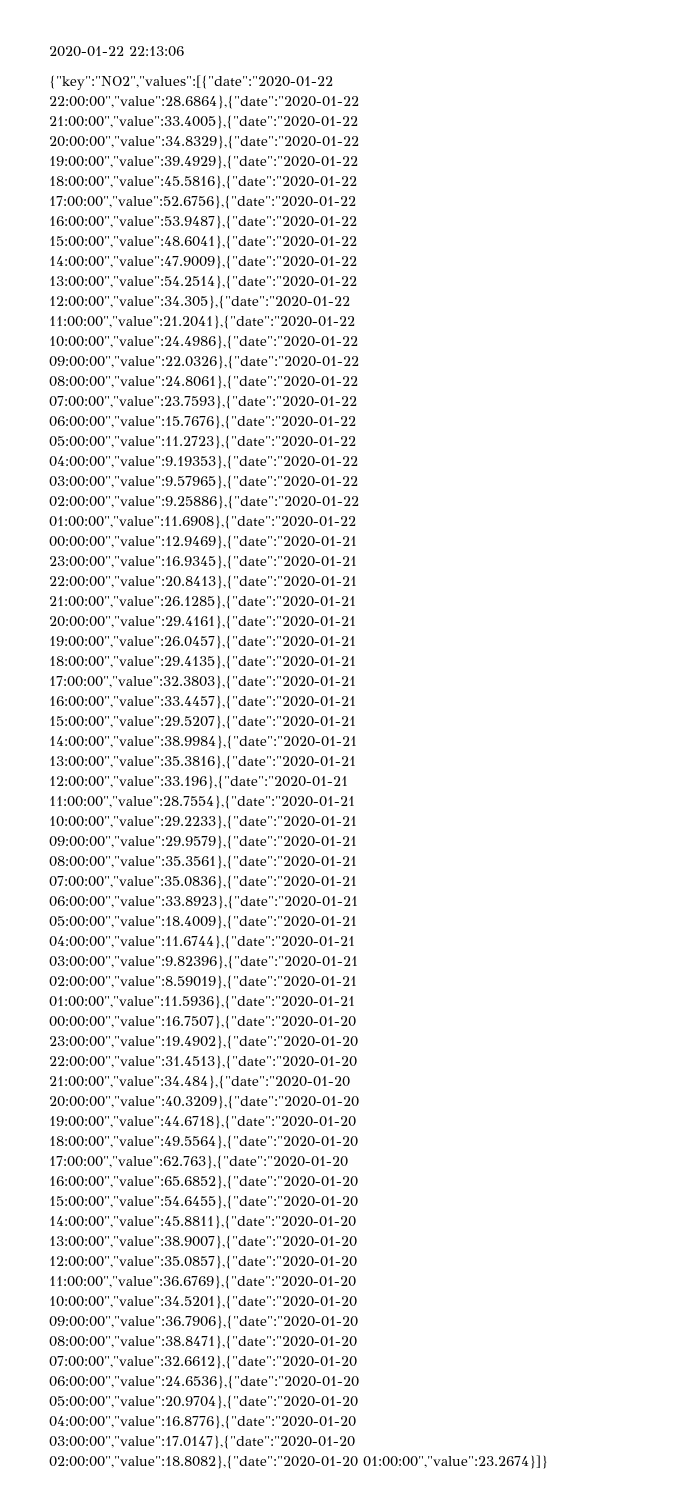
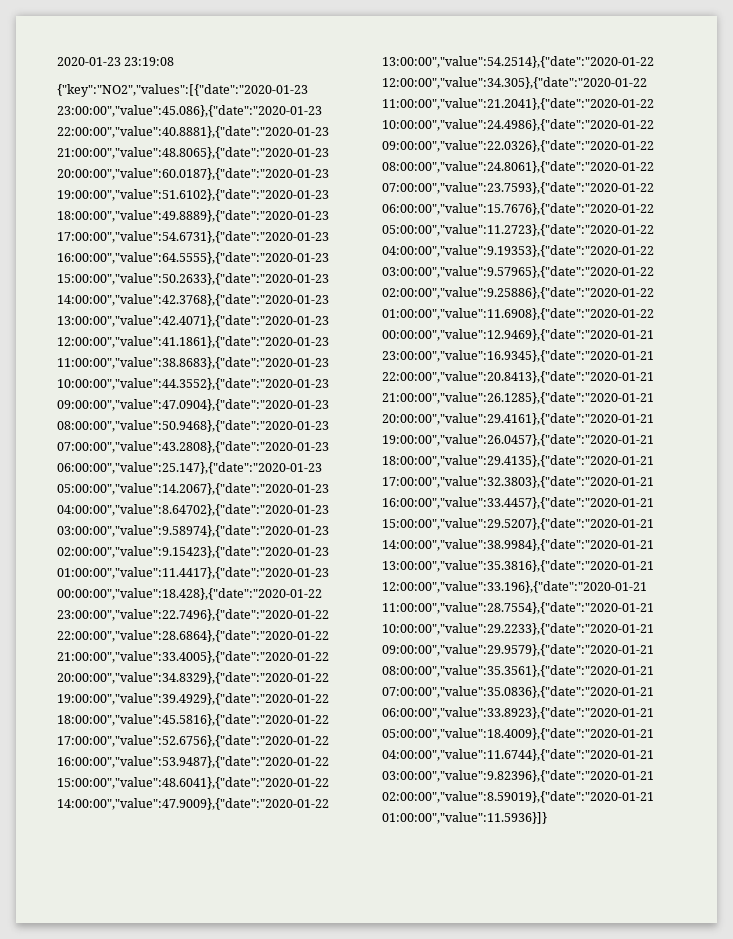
[49,46,184,57] [49,75,333,90] 2020-01-22 22:13:06 // {"key":"NO2","values":[{"date":"2020-01-22 -> [57,57,175,66] [57,84,308,97] [57,105,322,117] [57,126,329,138] [57,147,329,159] [57,168,329,180] [57,189,329,201] [57,210,329,222] [57,231,329,243] [57,252,329,264] [57,273,329,285] [57,294,329,306] [57,315,329,327] [57,336,329,348] [57,357,329,369] [57,378,329,390] [57,399,329,411] [57,420,329,432] [57,441,329,453] [57,462,322,474] [57,483,329,495] [57,504,329,516] [57,525,329,537] [57,546,329,558] [57,567,329,579] [57,588,322,600] [57,609,329,621] 2020-01-23 23:19:08 // {"key":"NO2","values":[{"date":"2020-01-23 23:00:00","value":45.086},{"date":"2020-01-23 22:00:00","value":40.8881},{"date":"2020-01-23 21:00:00","value":48.8065},{"date":"2020-01-23 20:00:00","value":60.0187},{"date":"2020-01-23 19:00:00","value":51.6102},{"date":"2020-01-23 18:00:00","value":49.8889},{"date":"2020-01-23 17:00:00","value":54.6731},{"date":"2020-01-23 16:00:00","value":64.5555},{"date":"2020-01-23 15:00:00","value":50.2633},{"date":"2020-01-23 14:00:00","value":42.3768},{"date":"2020-01-23 13:00:00","value":42.4071},{"date":"2020-01-23 12:00:00","value":41.1861},{"date":"2020-01-23 11:00:00","value":38.8683},{"date":"2020-01-23 10:00:00","value":44.3552},{"date":"2020-01-23 09:00:00","value":47.0904},{"date":"2020-01-23 08:00:00","value":50.9468},{"date":"2020-01-23 07:00:00","value":43.2808},{"date":"2020-01-23 06:00:00","value":25.147},{"date":"2020-01-23 05:00:00","value":14.2067},{"date":"2020-01-23 04:00:00","value":8.64702},{"date":"2020-01-23 03:00:00","value":9.58974},{"date":"2020-01-23 02:00:00","value":9.15423},{"date":"2020-01-23 01:00:00","value":11.4417},{"date":"2020-01-23 00:00:00","value":18.428},{"date":"2020-01-22 23:00:00","value":22.7496},{"date":"2020-01-22
[49,995,355,1009] [49,1015,356,1029] [49,1035,358,1049] [49,1055,357,1069] [49,1075,350,1089] [49,1095,359,1109] [49,1115,356,1129] [49,1135,358,1149] [49,1155,348,1169] [49,1175,358,1189] [49,1195,358,1209] [49,1215,356,1229] [49,1235,357,1249] [49,1255,357,1269] [49,1275,356,1289] [49,1295,357,1309] [49,1315,358,1329] [49,1335,357,1349] [49,1355,357,1369] [49,1375,359,1389] [49,1395,358,1409] [49,1415,356,1429] [49,1435,355,1449] [49,1455,548,1469] 01:00:00","value":11.5936},{"date":"2020-01-21 00:00:00","value":16.7507},{"date":"2020-01-20 23:00:00","value":19.4902},{"date":"2020-01-20 22:00:00","value":31.4513},{"date":"2020-01-20 21:00:00","value":34.484},{"date":"2020-01-20 20:00:00","value":40.3209},{"date":"2020-01-20 19:00:00","value":44.6718},{"date":"2020-01-20 18:00:00","value":49.5564},{"date":"2020-01-20 17:00:00","value":62.763},{"date":"2020-01-20 16:00:00","value":65.6852},{"date":"2020-01-20 15:00:00","value":54.6455},{"date":"2020-01-20 14:00:00","value":45.8811},{"date":"2020-01-20 13:00:00","value":38.9007},{"date":"2020-01-20 12:00:00","value":35.0857},{"date":"2020-01-20 11:00:00","value":36.6769},{"date":"2020-01-20 10:00:00","value":34.5201},{"date":"2020-01-20 09:00:00","value":36.7906},{"date":"2020-01-20 08:00:00","value":38.8471},{"date":"2020-01-20 07:00:00","value":32.6612},{"date":"2020-01-20 06:00:00","value":24.6536},{"date":"2020-01-20 05:00:00","value":20.9704},{"date":"2020-01-20 04:00:00","value":16.8776},{"date":"2020-01-20 03:00:00","value":17.0147},{"date":"2020-01-20 02:00:00","value":18.8082},{"date":"2020-01-20 01:00:00","value":23.2674}]} -> [382,812,547,824] 01:00:00","value":11.5936}]}

